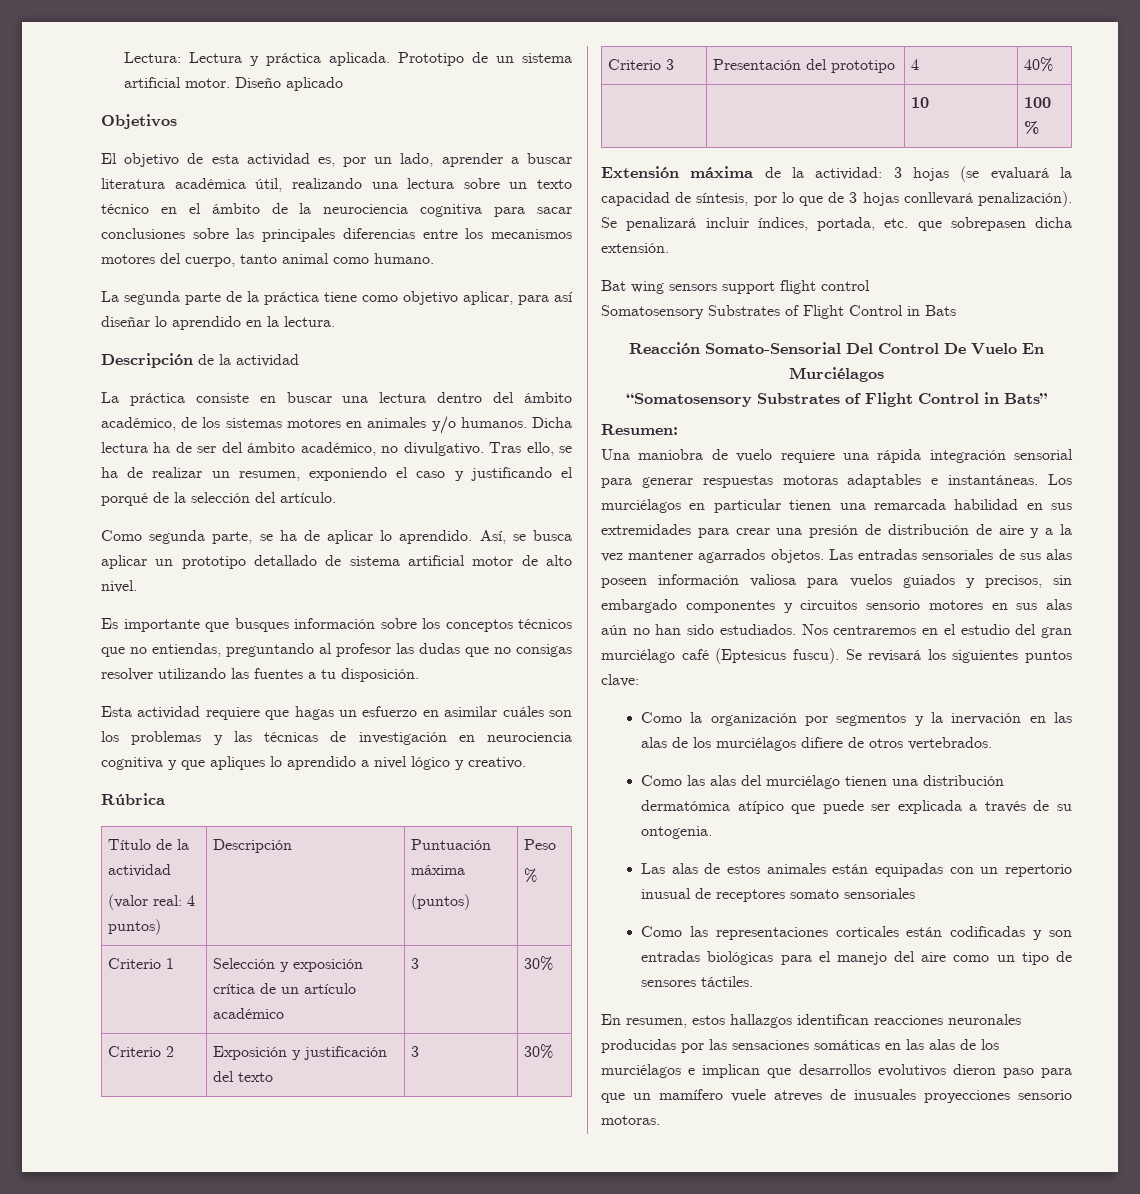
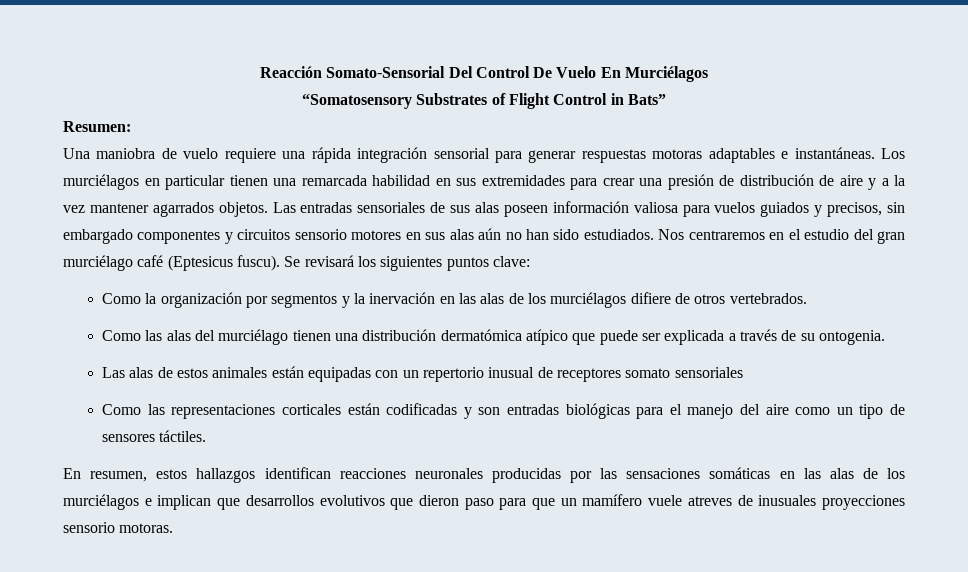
[123,52,572,66] [123,77,343,91] [101,114,177,129] [101,153,572,167] [101,178,572,192] [101,203,572,217] [101,228,572,242] [101,253,434,267] [101,291,573,305] [101,316,335,330] [101,353,299,368] [101,392,573,406] [101,416,572,434] [101,442,572,456] [101,467,573,481] [101,492,336,506] [101,530,572,544] [101,555,572,569] [101,580,137,593] [101,618,572,632] [101,643,572,657] [101,668,419,682] [101,706,572,720] [101,731,572,745] [101,756,526,770] [101,793,165,805] [108,839,190,850] [108,864,172,877] [108,894,196,910] [108,919,162,935] [213,839,293,853] [411,839,492,850] [411,865,466,875] [411,894,471,910] [524,839,557,850] [524,868,538,883] [108,958,175,969] [213,958,364,972] [213,983,357,994] [213,1008,285,1019] [411,958,420,969] [524,956,554,971] [108,1046,175,1057] [213,1046,388,1060] [213,1071,274,1082] [411,1046,420,1057] [524,1044,554,1059] [608,59,675,70] [713,59,896,73] [911,59,920,70] [1024,57,1054,72] [911,97,930,108] [1024,97,1052,108] [1024,121,1040,134] [601,166,1072,182] [601,191,1072,207] [601,217,1072,231] [601,243,669,253] [601,280,870,294] [601,305,956,319] Lectura: Lectura y práctica aplicada. Prototipo de un sistema artificial motor. Diseño aplicado // Objetivos // El objetivo de esta actividad es, por un lado, aprender a buscar literatura académica útil, realizando una lectura sobre un texto técnico en el ámbito de la neurociencia cognitiva para sacar conclusiones sobre las principales diferencias entre los mecanismos motores del cuerpo, tanto animal como humano. // La segunda parte de la práctica tiene como objetivo aplicar, para así diseñar lo aprendido en la lectura. // Descripción de la actividad // La práctica consiste en buscar una lectura dentro del ámbito académico, de los sistemas motores en animales y/o humanos. Dicha lectura ha de ser del ámbito académico, no divulgativo. Tras ello, se ha de realizar un resumen, exponiendo el caso y justificando el porqué de la selección del artículo. // Como segunda parte, se ha de aplicar lo aprendido. Así, se busca aplicar un prototipo detallado de sistema artificial motor de alto nivel. // Es importante que busques información sobre los conceptos técnicos que no entiendas, preguntando al profesor las dudas que no consigas resolver utilizando las fuentes a tu disposición. // Esta actividad requiere que hagas un esfuerzo en asimilar cuáles son los problemas y las técnicas de investigación en neurociencia cognitiva y que apliques lo aprendido a nivel lógico y creativo. // Rúbrica // Título de la actividad // (valor real: 4 puntos) | Descripción | Puntuación máxima // (puntos) | Peso // % // Criterio 1 | Selección y exposición crítica de un artículo académico | 3 | 30% // Criterio 2 | Exposición y justificación del texto | 3 | 30% // Criterio 3 | Presentación del prototipo | 4 | 40% // | | 10 | 100 % // Extensión máxima de la actividad: 3 hojas (se evaluará la capacidad de síntesis, por lo que de 3 hojas conllevará penalización). Se penalizará incluir índices, portada, etc. que sobrepasen dicha extensión. // Bat wing sensors support flight control // Somatosensory Substrates of Flight Control in Bats // -> (259, 72) none
(946, 1070) none -> [390,498,414,510] que

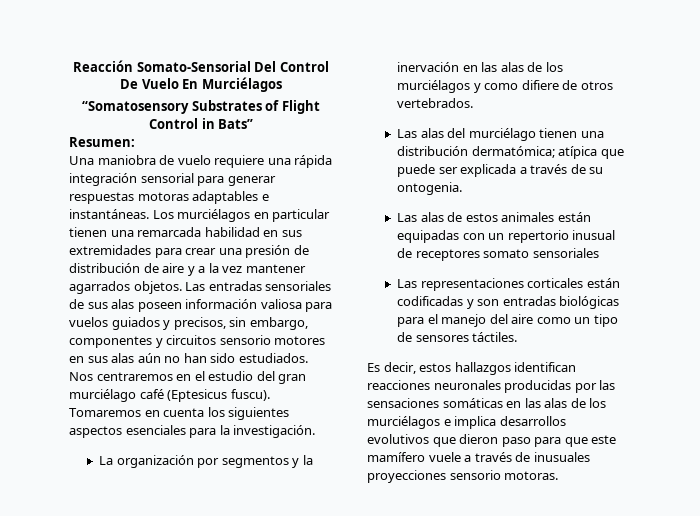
[63,229,133,244] embargado -> [249,317,308,330] embargo,
[284,255,530,271] [102,293,157,304] Se revisará los siguientes puntos clave: // Como la -> [69,407,290,420] [69,425,316,438] [99,456,114,465] Tomaremos en cuenta los siguientes aspectos esenciales para la investigación. // La
(627, 300) none -> [473,83,519,93] y como
[102,330,163,341] Como las -> [397,129,418,138] Las
[440,329,568,345] dermatómica atípico -> [471,146,598,159] dermatómica; atípica
[102,404,165,415] Como las -> [397,279,418,288] Las
[63,468,148,482] En resumen, -> [367,362,416,374] Es decir,
[157,495,241,510] implican que -> [454,416,497,429] implica
[560,498,577,506] un -> [591,435,617,444] este
[687,496,732,506] atreves -> [464,452,512,462] a través

